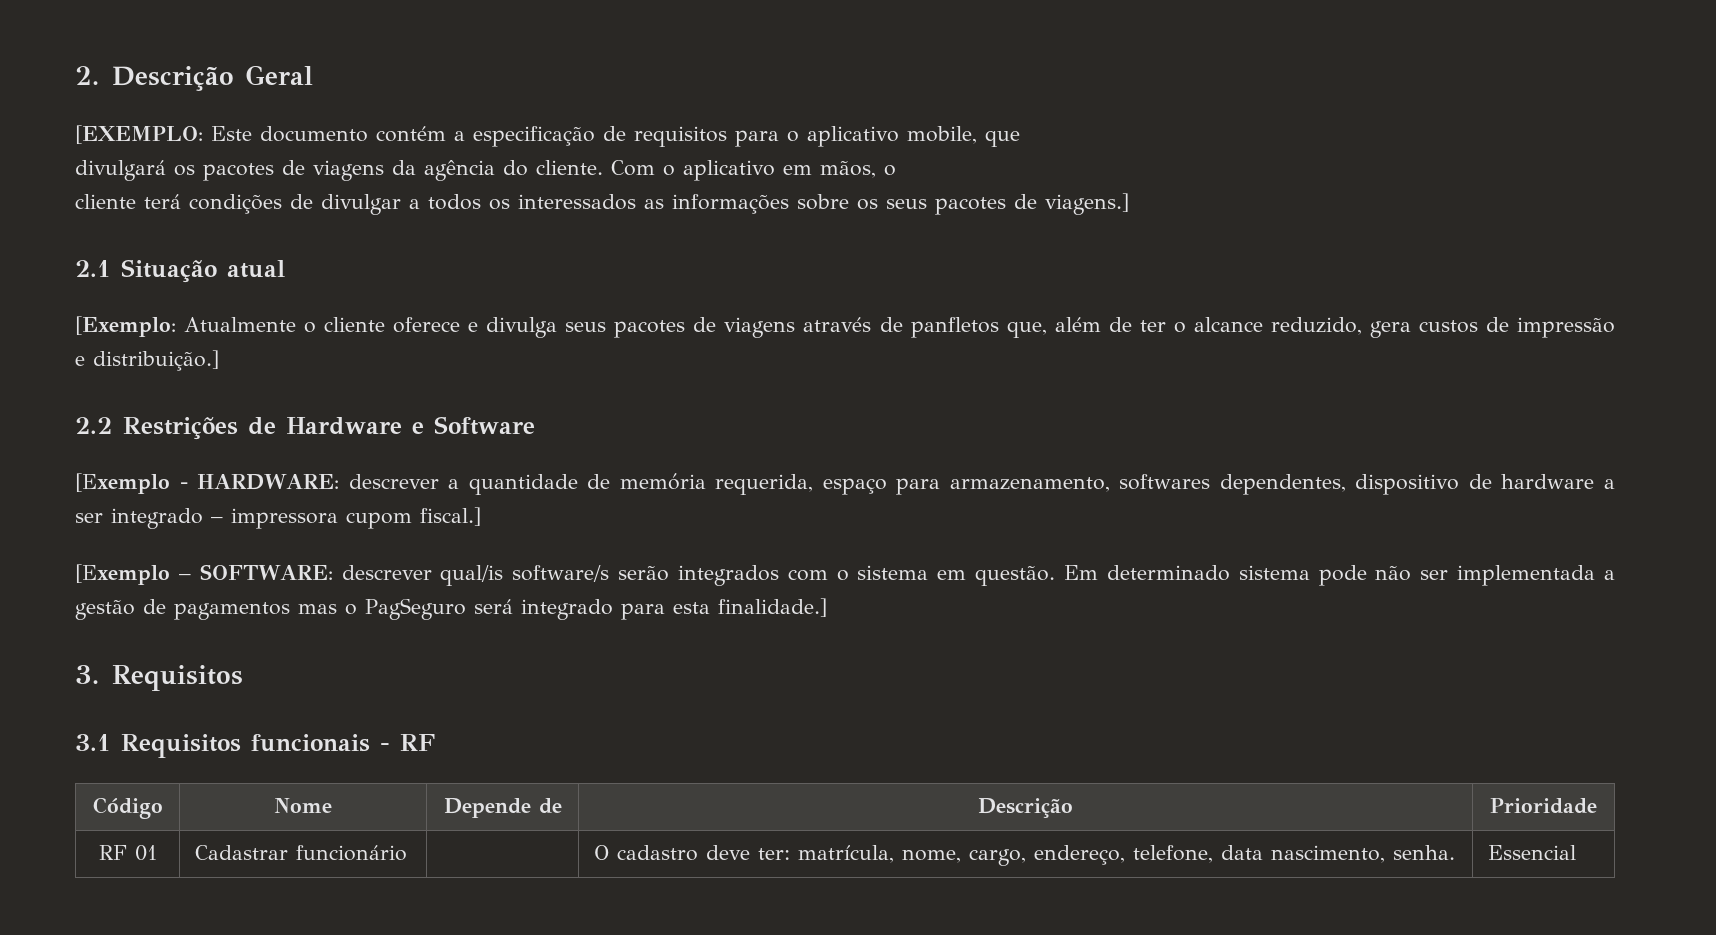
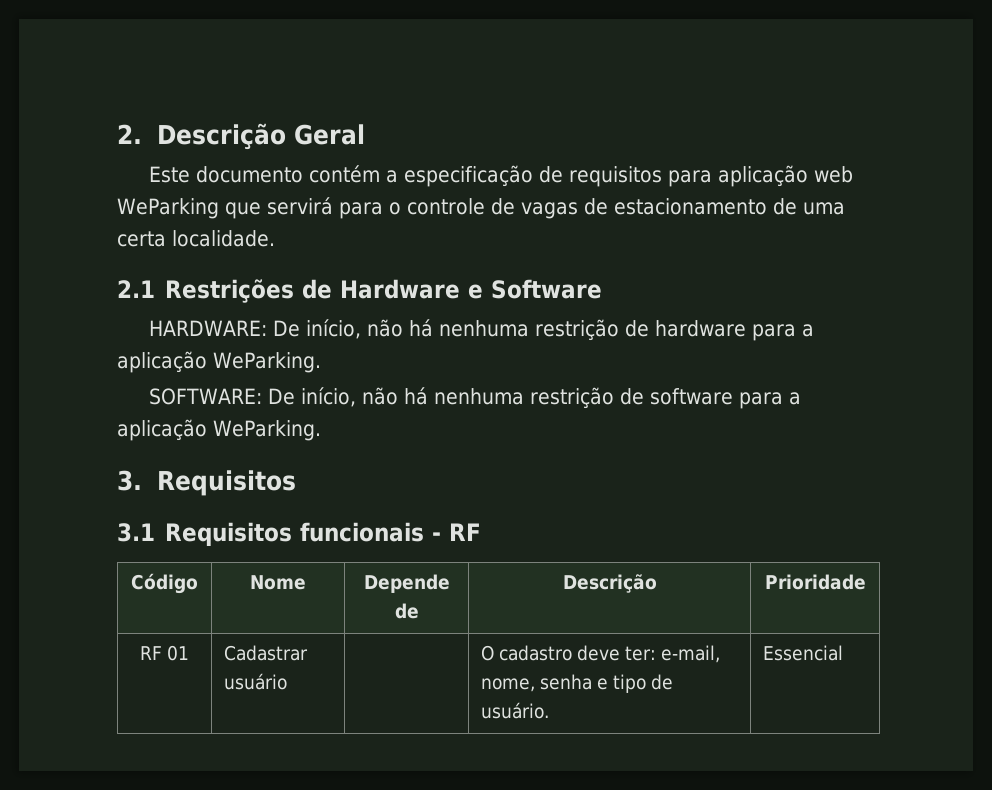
[75,125,203,144] [EXEMPLO: -> (366, 134) none
[787,126,1020,147] [75,160,896,181] [75,193,1129,215] [75,259,285,283] [75,316,1616,338] [75,350,219,371] [75,417,112,434] o aplicativo mobile, que // divulgará os pacotes de viagens da agência do cliente. Com o aplicativo em mãos, o // cliente terá condições de divulgar a todos os interessados as informações sobre os seus pacotes de viagens.] // 2.1 Situação atual // [Exemplo: Atualmente o cliente oferece e divulga seus pacotes de viagens através de panfletos que, além de ter o alcance reduzido, gera custos de impressão e distribuição.] // 2.2 -> [717,165,853,187] [117,197,845,219] [117,230,275,247] [117,280,155,298] aplicação web WeParking que servirá para o controle de vagas de estacionamento de uma certa localidade. // 2.1
[75,473,1615,495] [75,507,481,529] [75,564,1615,586] [75,598,827,620] [Exemplo - HARDWARE: descrever a quantidade de memória requerida, espaço para armazenamento, softwares dependentes, dispositivo de hardware a ser integrado – impressora cupom fiscal.] // [Exemplo – SOFTWARE: descrever qual/is software/s serão integrados com o sistema em questão. Em determinado sistema pode não ser implementada a gestão de pagamentos mas o PagSeguro será integrado para esta finalidade.] -> [148,319,814,341] [117,351,321,373] [148,387,801,409] [117,419,321,441] HARDWARE: De início, não há nenhuma restrição de hardware para a aplicação WeParking. // SOFTWARE: De início, não há nenhuma restrição de software para a aplicação WeParking.
[296,845,408,861] funcionário -> [224,673,288,690] usuário
[798,845,1456,866] matrícula, nome, cargo, endereço, telefone, data nascimento, senha. -> [661,645,721,663] [481,674,674,693] [481,702,550,719] e-mail, nome, senha e tipo de usuário.

